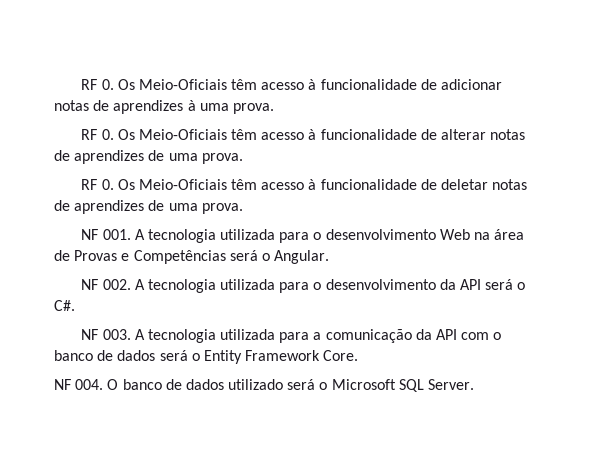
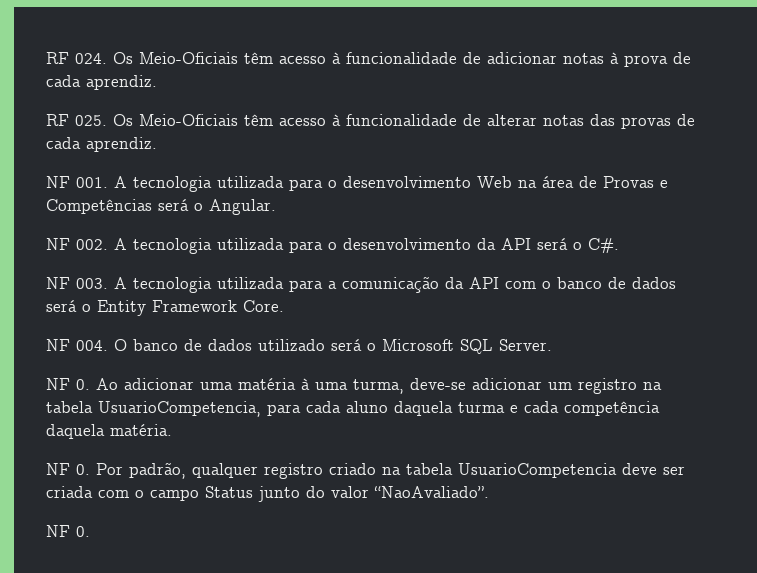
[81,79,114,90] RF 0. -> [46,52,107,64] RF 024.
[93,100,274,114] [81,129,114,140] de aprendizes à uma prova. // RF 0. -> [610,52,691,67] [46,75,157,90] [46,114,107,126] à prova de cada aprendiz. // RF 025.
[54,150,243,164] [81,179,528,190] [54,200,243,214] de aprendizes de uma prova. // RF 0. Os Meio-Oficiais têm acesso à funcionalidade de deletar notas de aprendizes de uma prova. -> [590,114,695,129] [46,137,157,152] das provas de cada aprendiz.
(475, 384) none -> [46,378,662,394] [46,401,660,417] [46,424,172,439] [46,462,685,479] [46,486,489,502] [46,525,90,537] // NF 0. Ao adicionar uma matéria à uma turma, deve-se adicionar um registro na tabela UsuarioCompetencia, para cada aluno daquela turma e cada competência daquela matéria. // NF 0. Por padrão, qualquer registro criado na tabela UsuarioCompetencia deve ser criada com o campo Status junto do valor “NaoAvaliado”. // NF 0.

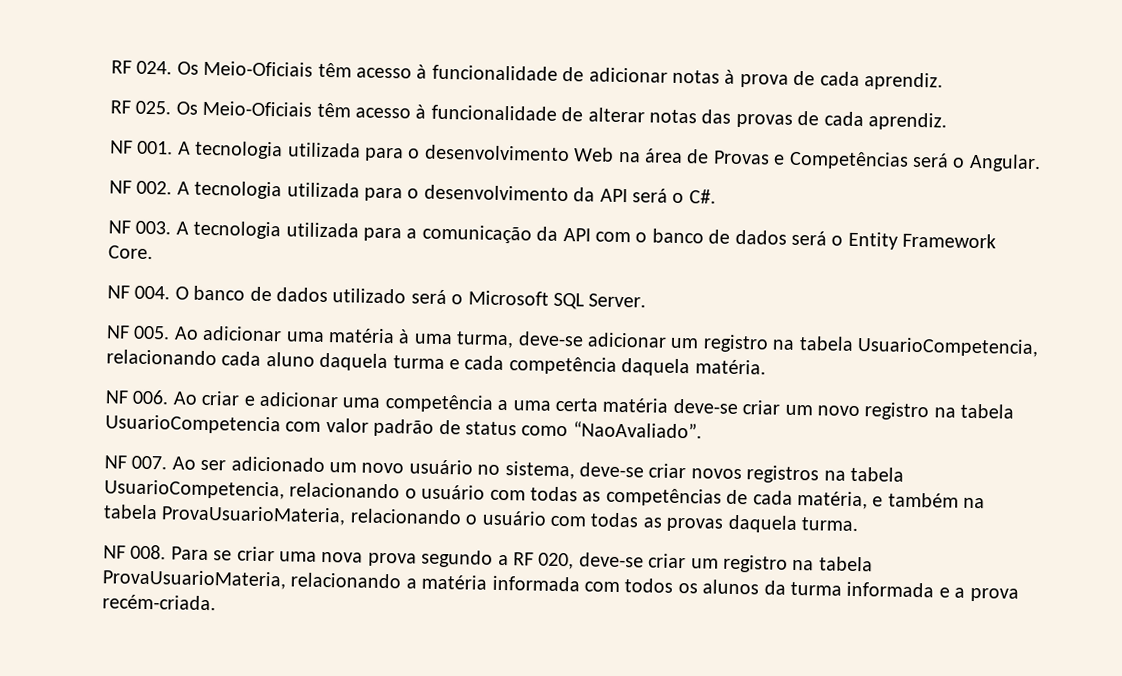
[76,379,90,390] 0. -> [133,325,171,340] 005.
[267,404,301,416] para -> [106,349,217,366] relacionando
[76,462,685,479] [46,486,489,502] [46,525,90,537] 0. Por padrão, qualquer registro criado na tabela UsuarioCompetencia deve ser criada com o campo Status junto do valor “NaoAvaliado”. // NF 0. -> [132,389,1015,421] [105,414,702,439] [104,455,904,484] [104,479,986,510] [103,504,858,534] [103,544,873,573] [102,569,1019,602] [102,594,216,611] 006. Ao criar e adicionar uma competência a uma certa matéria deve-se criar um novo registro na tabela UsuarioCompetencia com valor padrão de status como “NaoAvaliado”. // NF 007. Ao ser adicionado um novo usuário no sistema, deve-se criar novos registros na tabela UsuarioCompetencia, relacionando o usuário com todas as competências de cada matéria, e também na tabela ProvaUsuarioMateria, relacionando o usuário com todas as provas daquela turma. // NF 008. Para se criar uma nova prova segundo a RF 020, deve-se criar um registro na tabela ProvaUsuarioMateria, relacionando a matéria informada com todos os alunos da turma informada e a prova recém-criada.

